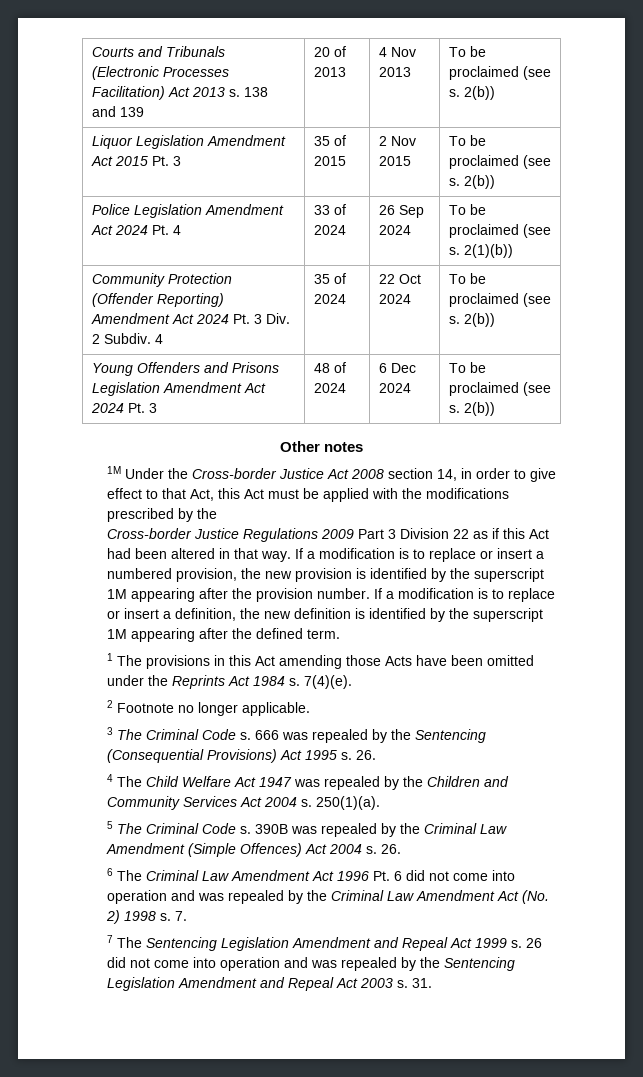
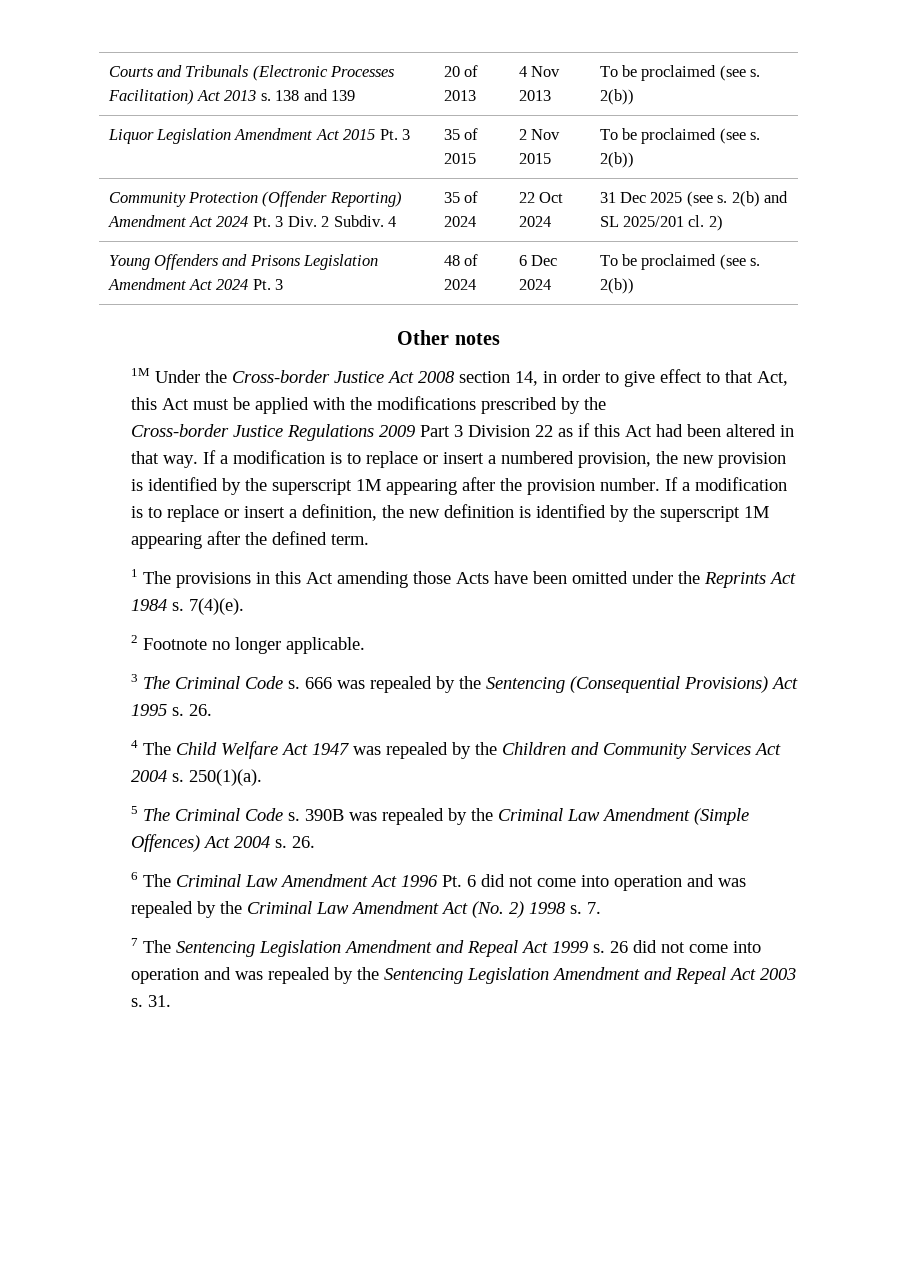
[91,204,284,218] [90,225,181,235] [313,204,346,215] [313,225,346,235] [378,205,424,218] [378,225,411,235] [448,204,486,215] [448,224,551,238] [448,244,513,258] // Police Legislation Amendment Act 2024 Pt. 4 | 33 of 2024 | 26 Sep 2024 | To be proclaimed (see s. 2(1)(b)) -> (634, 160) none
[448,273,486,284] [448,293,551,307] [448,313,495,327] To be proclaimed (see s. 2(b)) -> [599,191,789,207] [599,215,723,231] 31 Dec 2025 (see s. 2(b) and SL 2025/201 cl. 2)

